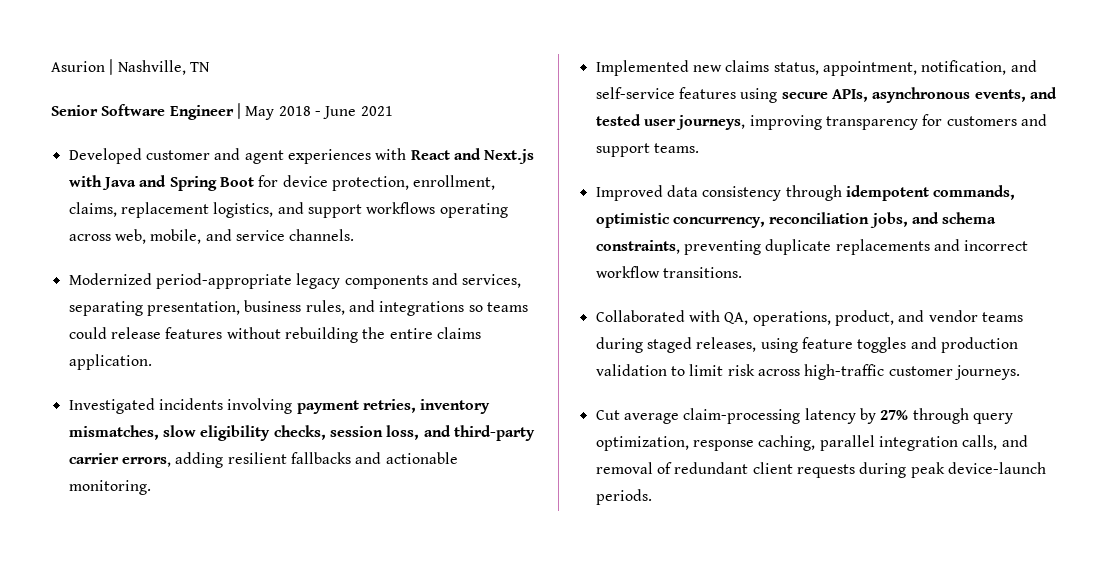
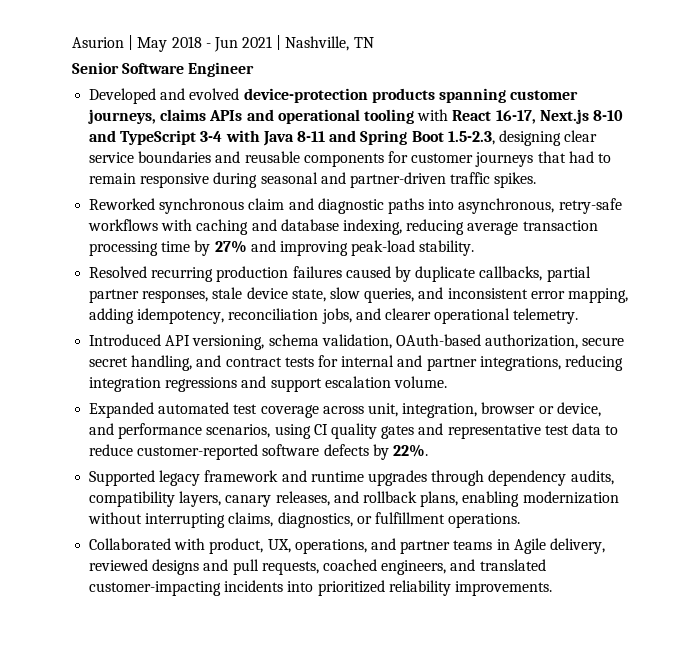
(114, 67) none -> [137,35,282,52] May 2018 - Jun 2021 |
[236,103,393,120] [68,148,535,164] | May 2018 - June 2021 // Developed customer and agent experiences with React and Next.js -> [89,88,579,104] [88,109,623,124] [89,130,223,145] // Developed and evolved device-protection products spanning customer journeys, claims APIs and operational tooling with React 16-17, Next.js 8-10 and TypeScript 3-4
(136, 183) none -> [296,131,325,142] 8-11
[258,175,496,191] [68,202,508,218] [68,229,355,244] [68,273,522,289] [68,300,528,316] [68,327,481,343] [68,354,152,370] [68,398,491,414] [68,425,535,441] [68,452,458,468] [68,480,151,495] [595,60,1037,76] [595,87,1057,103] [595,114,1047,130] [595,143,699,157] [595,185,1016,201] [595,212,997,228] [595,239,1029,255] [595,266,742,278] [595,310,1023,326] [595,337,1018,353] [595,364,1020,380] [595,408,1013,424] [595,435,1028,451] [595,462,1046,478] [595,489,652,505] for device protection, enrollment, claims, replacement logistics, and support workflows operating across web, mobile, and service channels. // Modernized period-appropriate legacy components and services, separating presentation, business rules, and integrations so teams could release features without rebuilding the entire claims application. // Investigated incidents involving payment retries, inventory mismatches, slow eligibility checks, session loss, and third-party carrier errors, adding resilient fallbacks and actionable monitoring. // Implemented new claims status, appointment, notification, and self-service features using secure APIs, asynchronous events, and tested user journeys, improving transparency for customers and support teams. // Improved data consistency through idempotent commands, optimistic concurrency, reconciliation jobs, and schema constraints, preventing duplicate replacements and incorrect workflow transitions. // Collaborated with QA, operations, product, and vendor teams during staged releases, using feature toggles and production validation to limit risk across high-traffic customer journeys. // Cut average claim-processing latency by 27% through query optimization, response caching, parallel integration calls, and removal of redundant client requests during peak device-launch periods. -> [447,130,598,146] [89,151,611,167] [89,172,537,188] [89,198,622,214] [88,219,598,235] [89,240,475,256] [89,266,591,282] [89,287,628,303] [89,308,579,324] [89,334,625,350] [89,355,623,371] [89,376,447,392] [89,402,601,418] [89,423,619,439] [89,444,428,460] [89,470,614,486] [89,491,619,507] [88,512,521,528] [89,538,605,554] [89,559,546,575] [89,580,552,596] 1.5-2.3, designing clear service boundaries and reusable components for customer journeys that had to remain responsive during seasonal and partner-driven traffic spikes. // Reworked synchronous claim and diagnostic paths into asynchronous, retry-safe workflows with caching and database indexing, reducing average transaction processing time by 27% and improving peak-load stability. // Resolved recurring production failures caused by duplicate callbacks, partial partner responses, stale device state, slow queries, and inconsistent error mapping, adding idempotency, reconciliation jobs, and clearer operational telemetry. // Introduced API versioning, schema validation, OAuth-based authorization, secure secret handling, and contract tests for internal and partner integrations, reducing integration regressions and support escalation volume. // Expanded automated test coverage across unit, integration, browser or device, and performance scenarios, using CI quality gates and representative test data to reduce customer-reported software defects by 22%. // Supported legacy framework and runtime upgrades through dependency audits, compatibility layers, canary releases, and rollback plans, enabling modernization without interrupting claims, diagnostics, or fulfillment operations. // Collaborated with product, UX, operations, and partner teams in Agile delivery, reviewed designs and pull requests, coached engineers, and translated customer-impacting incidents into prioritized reliability improvements.

